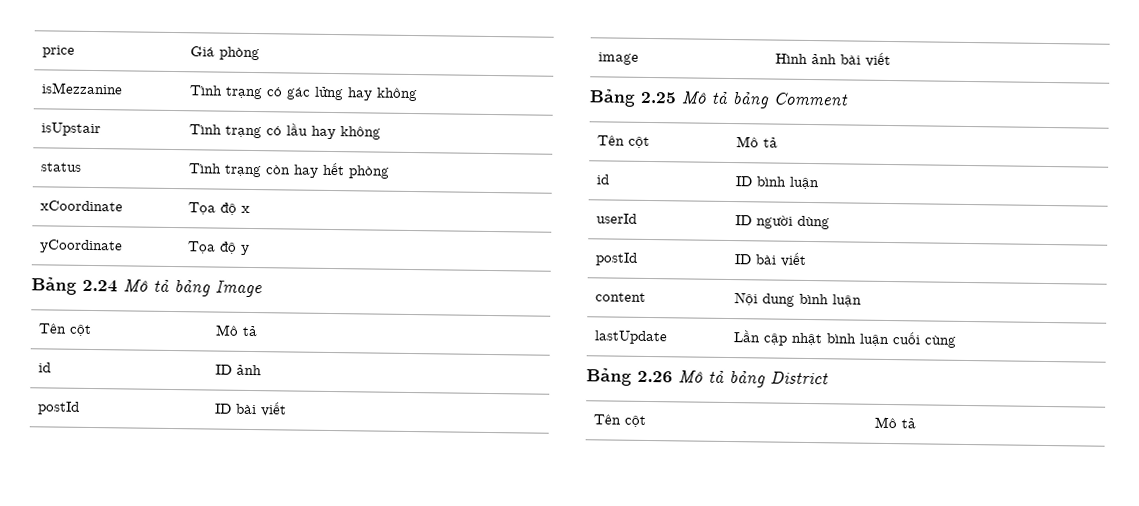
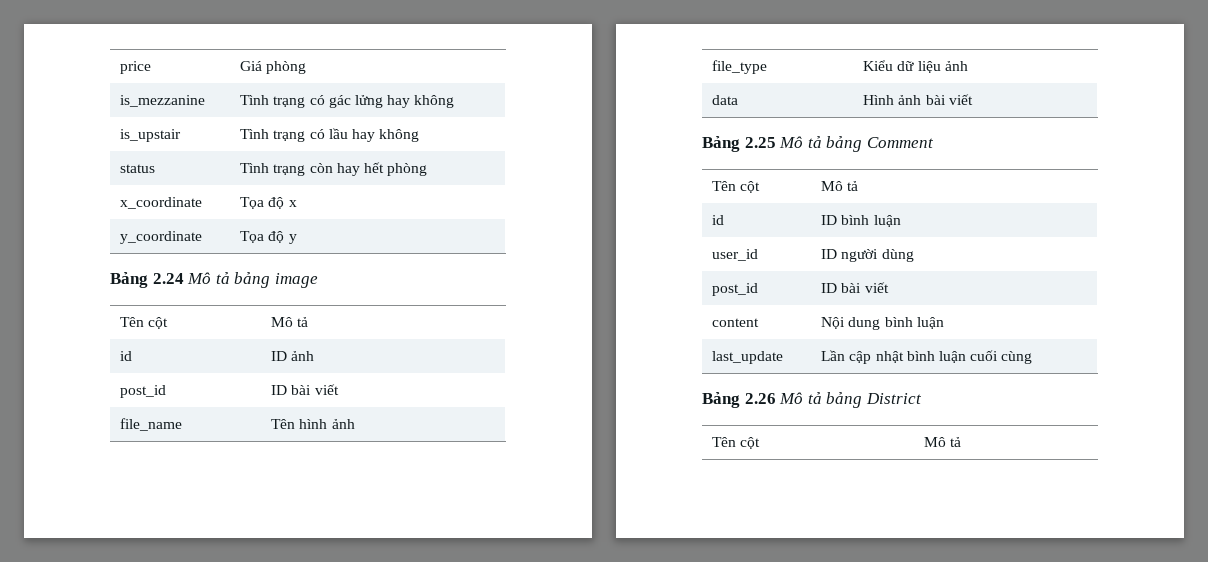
[40,82,123,95] isMezzanine -> [120,95,206,107] is_mezzanine
[40,122,101,137] isUpstair -> [120,129,182,142] is_upstair
[39,200,123,212] xCoordinate -> [120,197,203,209] x_coordinate
[38,239,123,254] yCoordinate -> [120,231,203,244] y_coordinate
[215,280,262,298] Image -> [274,273,318,288] image
[36,401,80,415] [213,402,287,417] [597,52,639,65] postId | ID bài viết // image -> [120,385,167,398] [271,384,339,395] [120,418,183,431] [271,419,355,429] [712,60,768,74] [863,60,968,73] [712,95,739,105] post_id | ID bài viết // file_name | Tên hình ảnh // file_type | Kiểu dữ liệu ảnh // data
[595,213,637,224] userId -> [712,249,759,261] user_id
[594,252,638,266] postId -> [712,283,759,296] post_id
[593,330,668,345] lastUpdate -> [712,351,784,364] last_update

